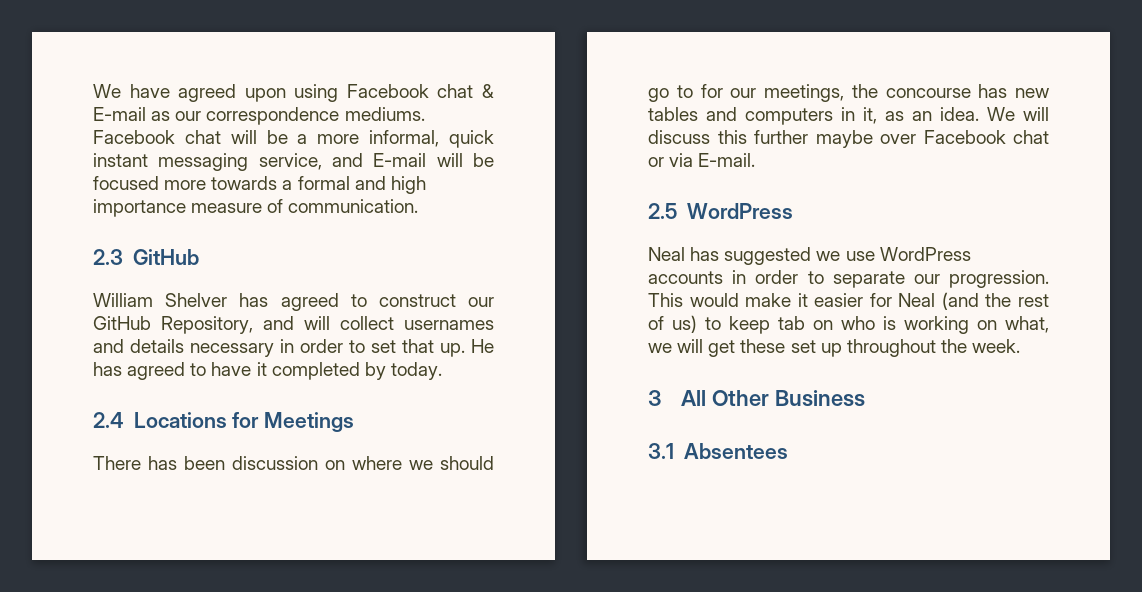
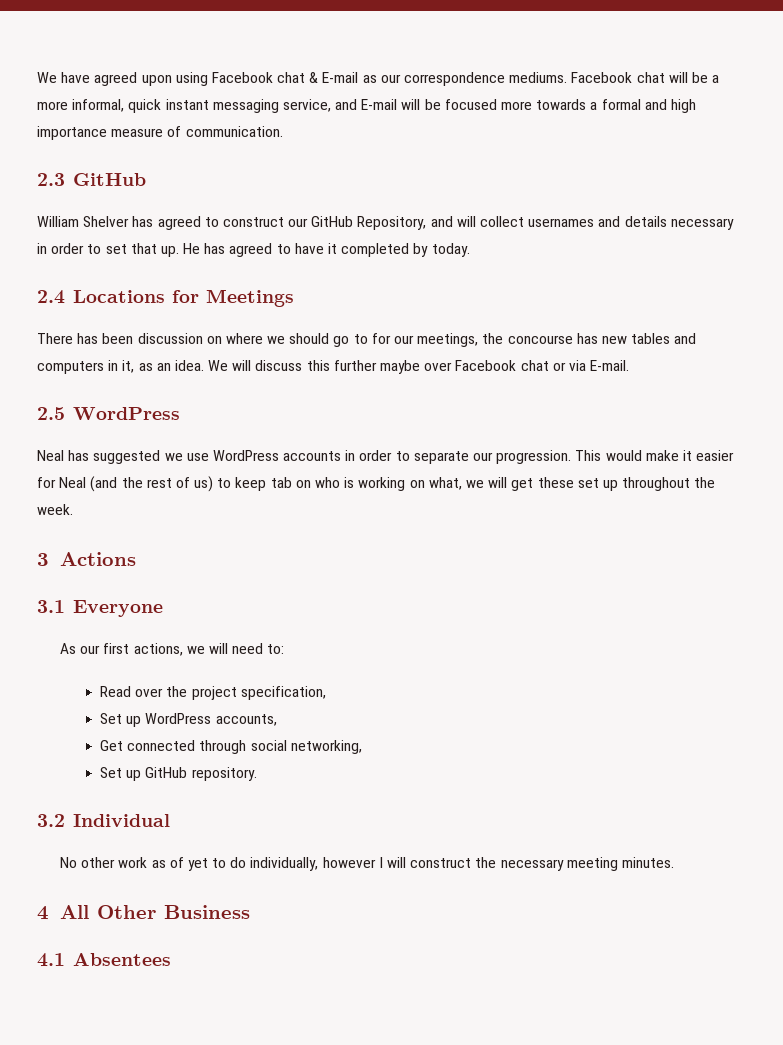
(661, 398) none -> [59,552,136,566] [37,600,163,617] [59,643,285,656] [100,686,326,700] [100,713,277,727] [100,740,362,754] [100,767,257,781] [37,814,170,827] [59,857,674,871] [37,906,49,920] Actions // 3.1 Everyone // As our first actions, we will need to: // Read over the project specification, // Set up WordPress accounts, // Get connected through social networking, // Set up GitHub repository. // 3.2 Individual // No other work as of yet to do individually, however I will construct the necessary meeting minutes. // 4
[648,443,674,459] 3.1 -> [37,953,65,967] 4.1

